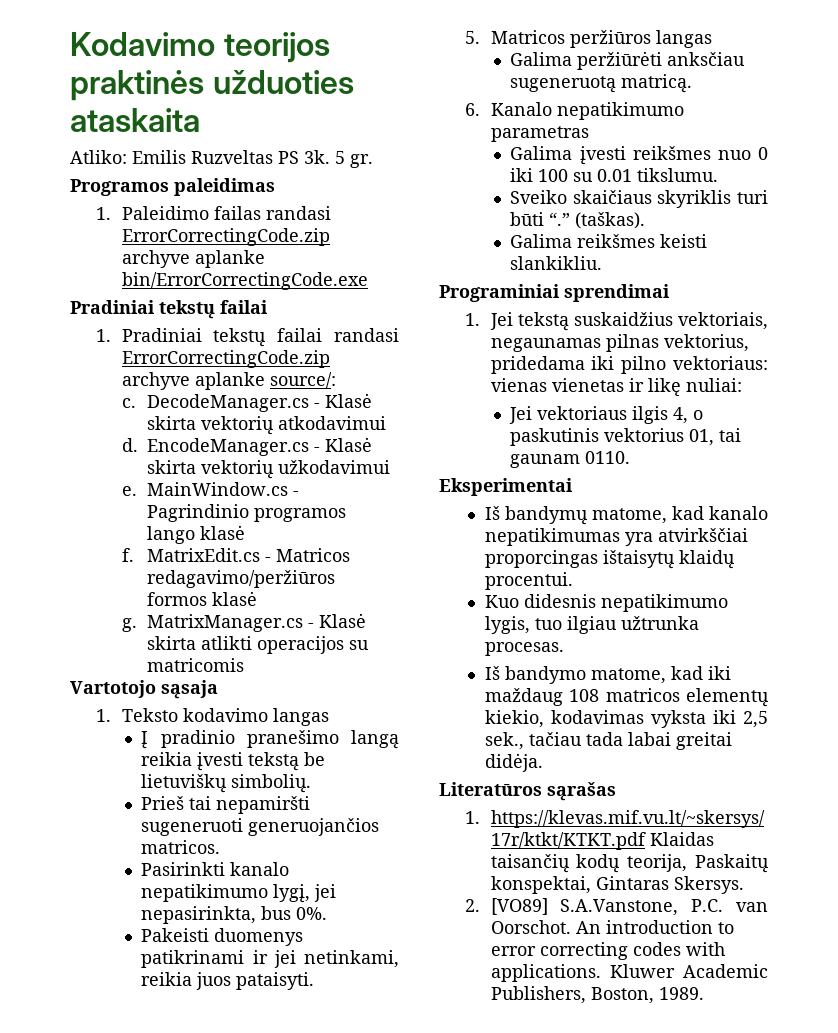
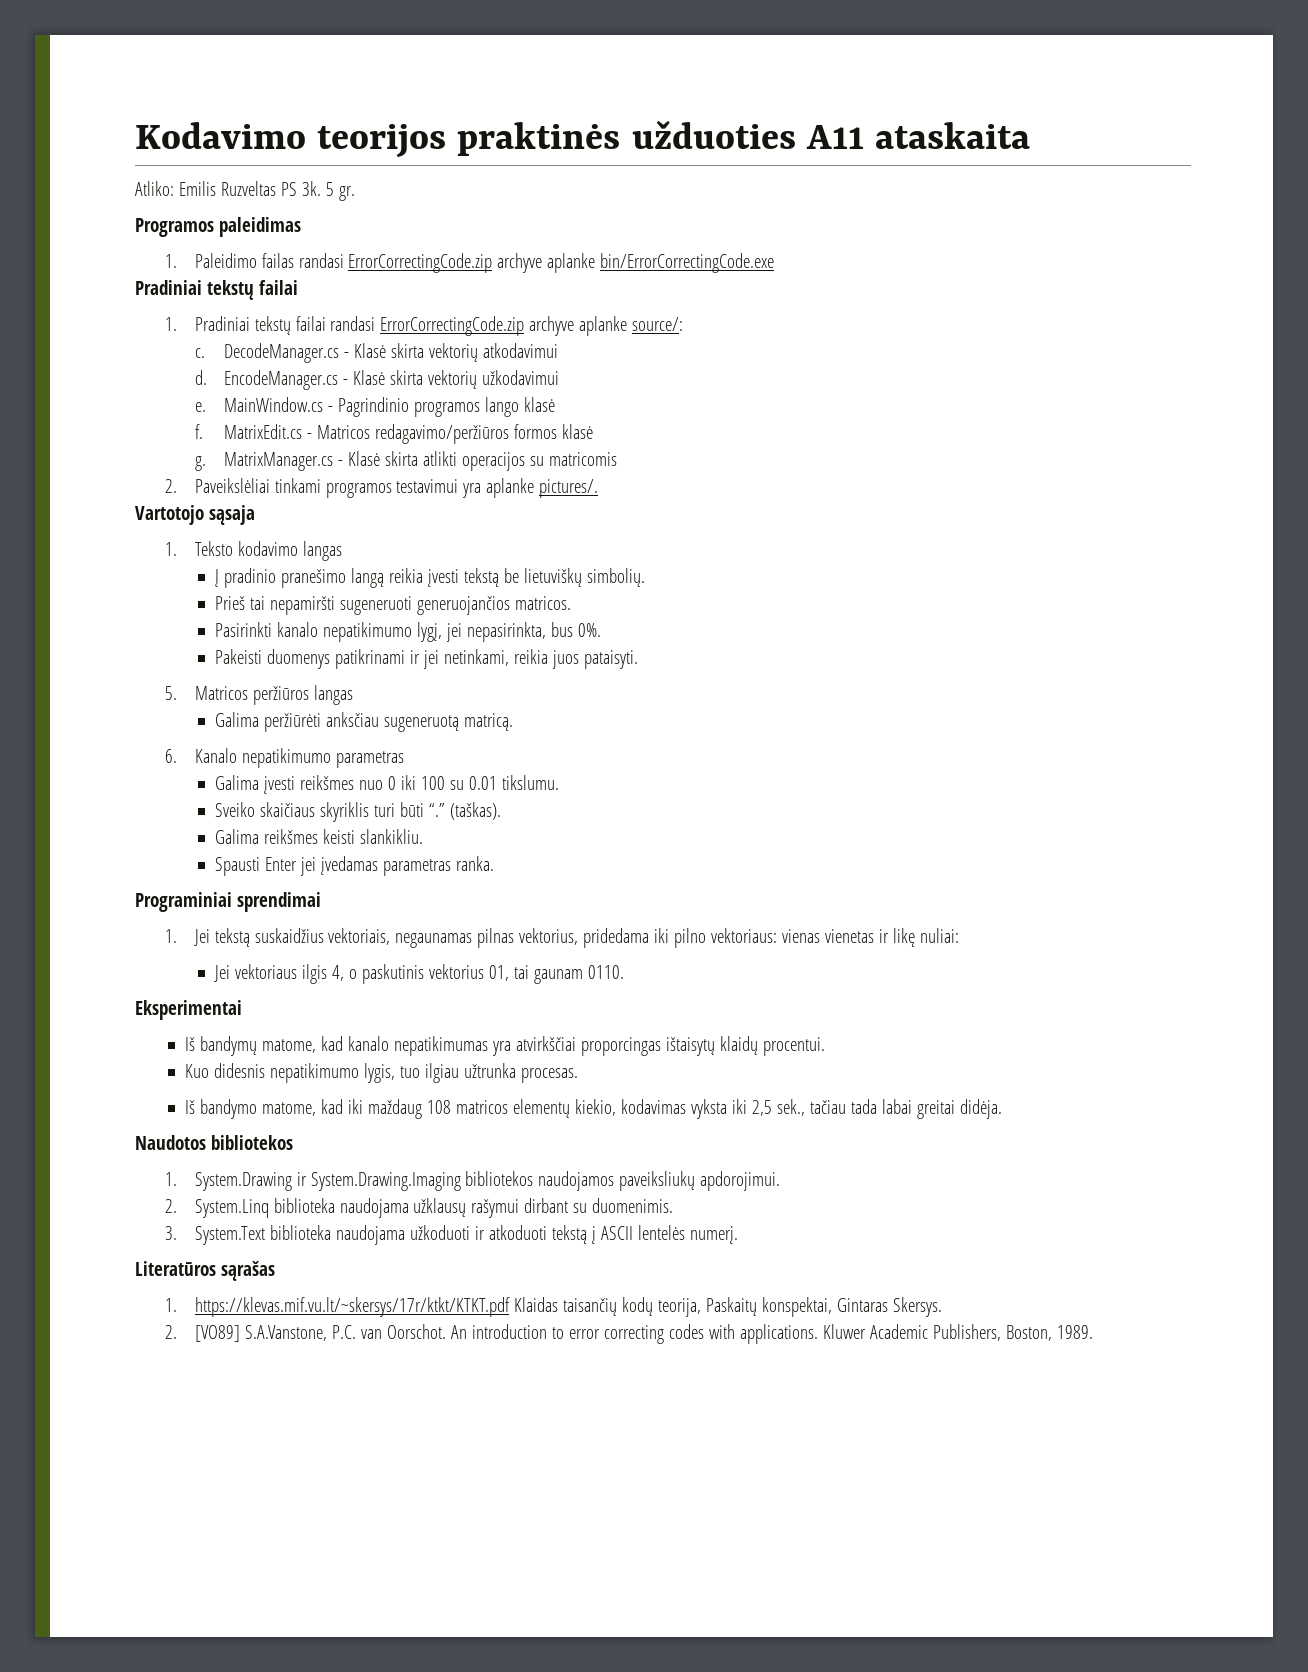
(354, 82) none -> [805,125,864,149] A11
(245, 665) none -> [164,478,599,498] // 2. Paveikslėliai tinkami programos testavimui yra aplanke pictures/.
(603, 263) none -> [214,856,494,876] // Spausti Enter jei įvedamas parametras ranka.
(543, 762) none -> [135,1135,293,1150] [164,1171,781,1191] [164,1198,674,1218] [164,1225,739,1245] // Naudotos bibliotekos // 1. System.Drawing ir System.Drawing.Imaging bibliotekos naudojamos paveiksliukų apdorojimui. // 2. System.Linq biblioteka naudojama užklausų rašymui dirbant su duomenimis. // 3. System.Text biblioteka naudojama užkoduoti ir atkoduoti tekstą į ASCII lentelės numerį.

